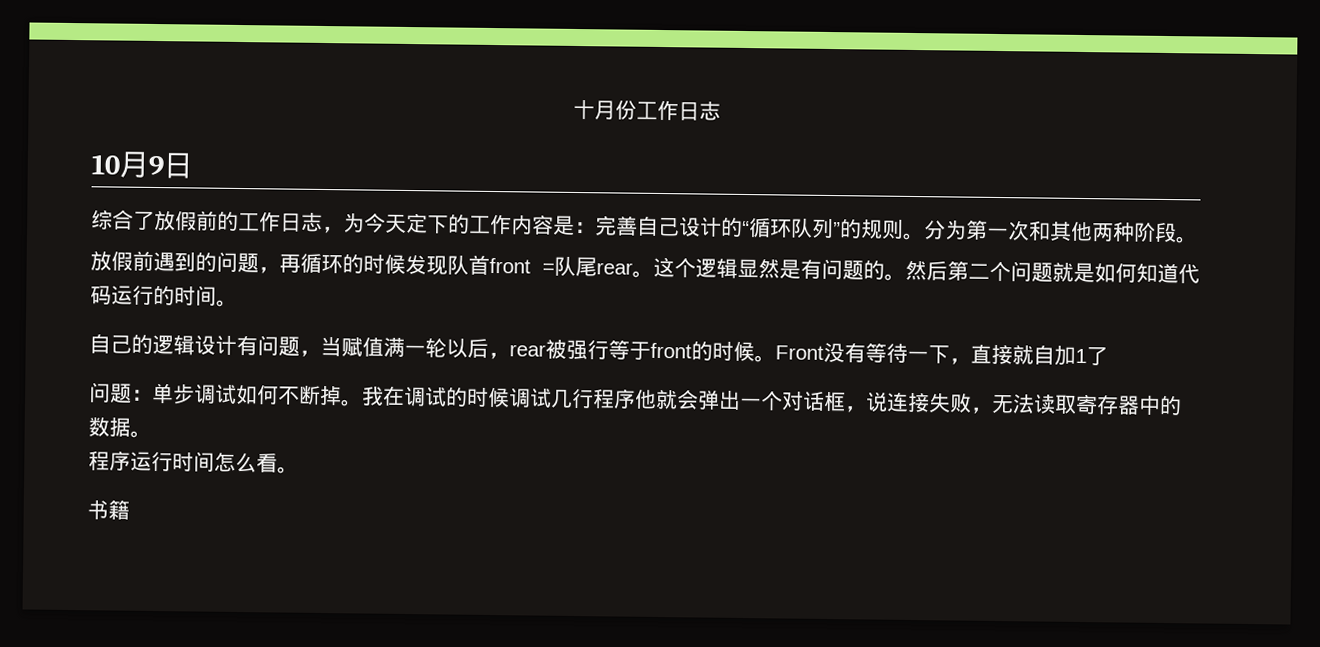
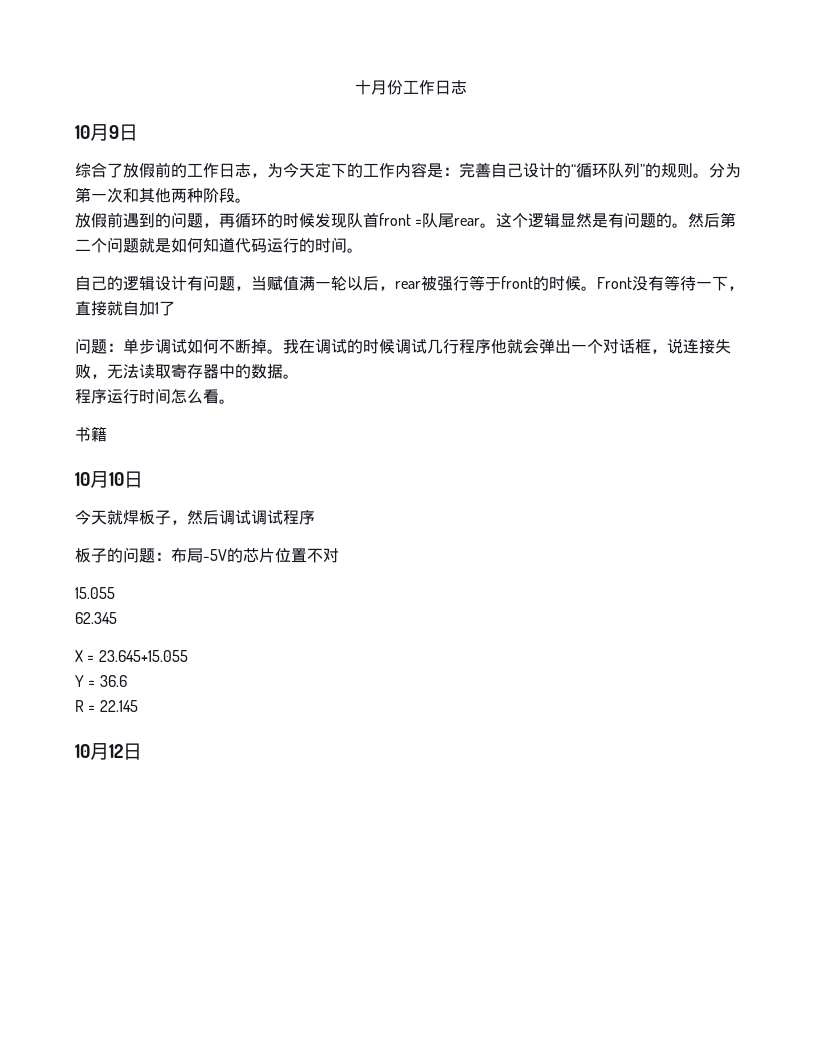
(130, 509) none -> [75,471,143,488] [75,510,315,525] [75,547,339,563] [75,587,115,599] [75,612,117,624] [75,650,188,662] [75,675,127,687] [75,700,138,712] [75,743,142,760] // 10月10日 // 今天就焊板子，然后调试调试程序 // 板子的问题：布局-5V的芯片位置不对 // 15.055 // 62.345 // X = 23.645+15.055 // Y = 36.6 // R = 22.145 // 10月12日

